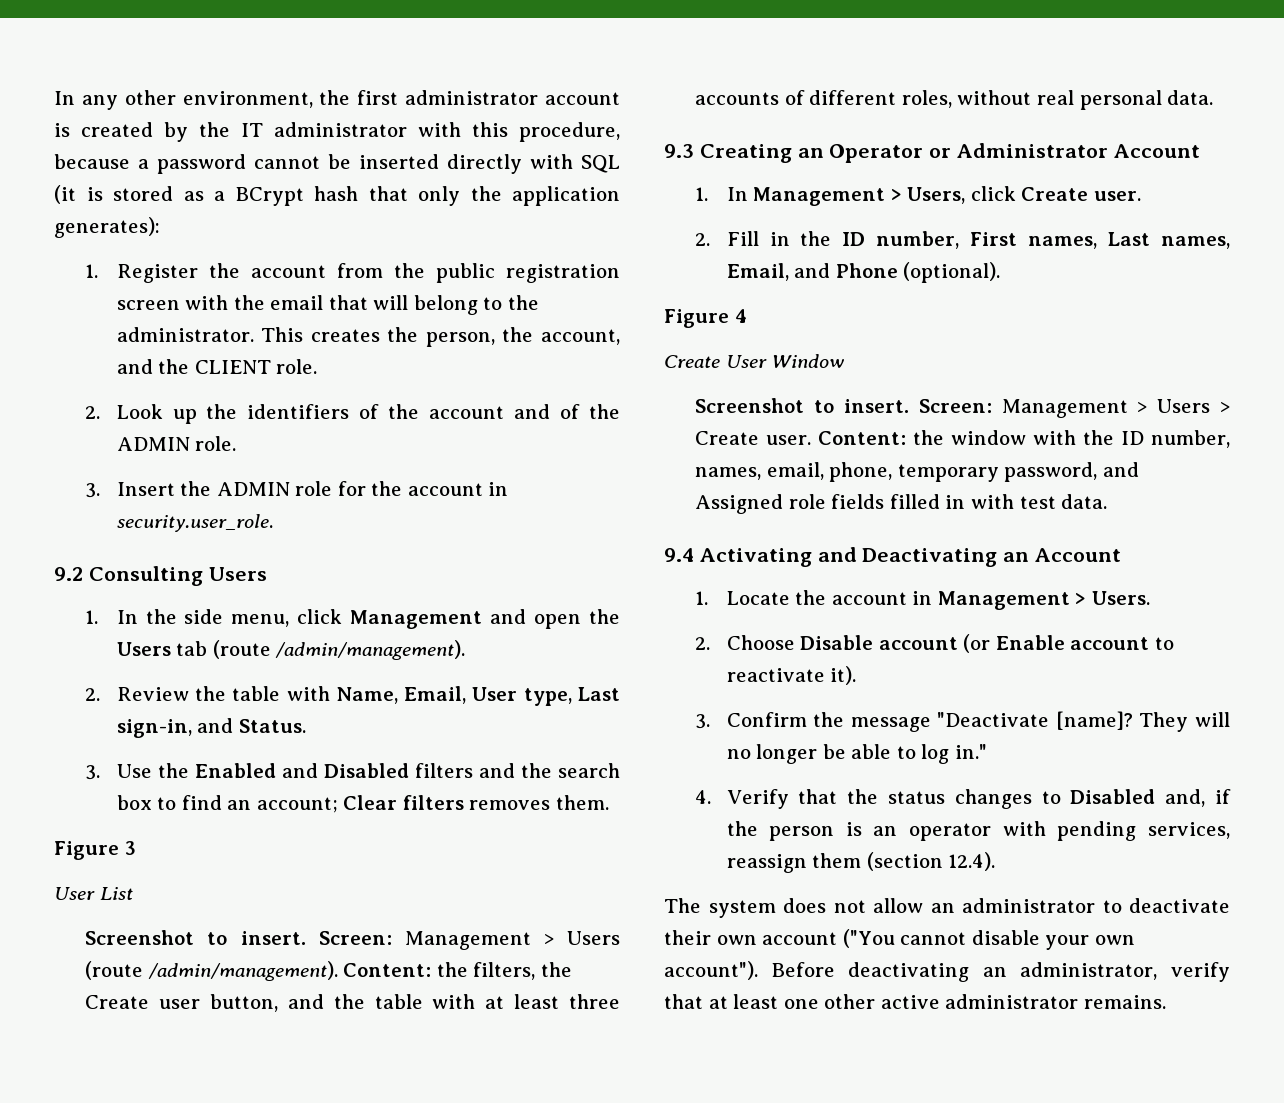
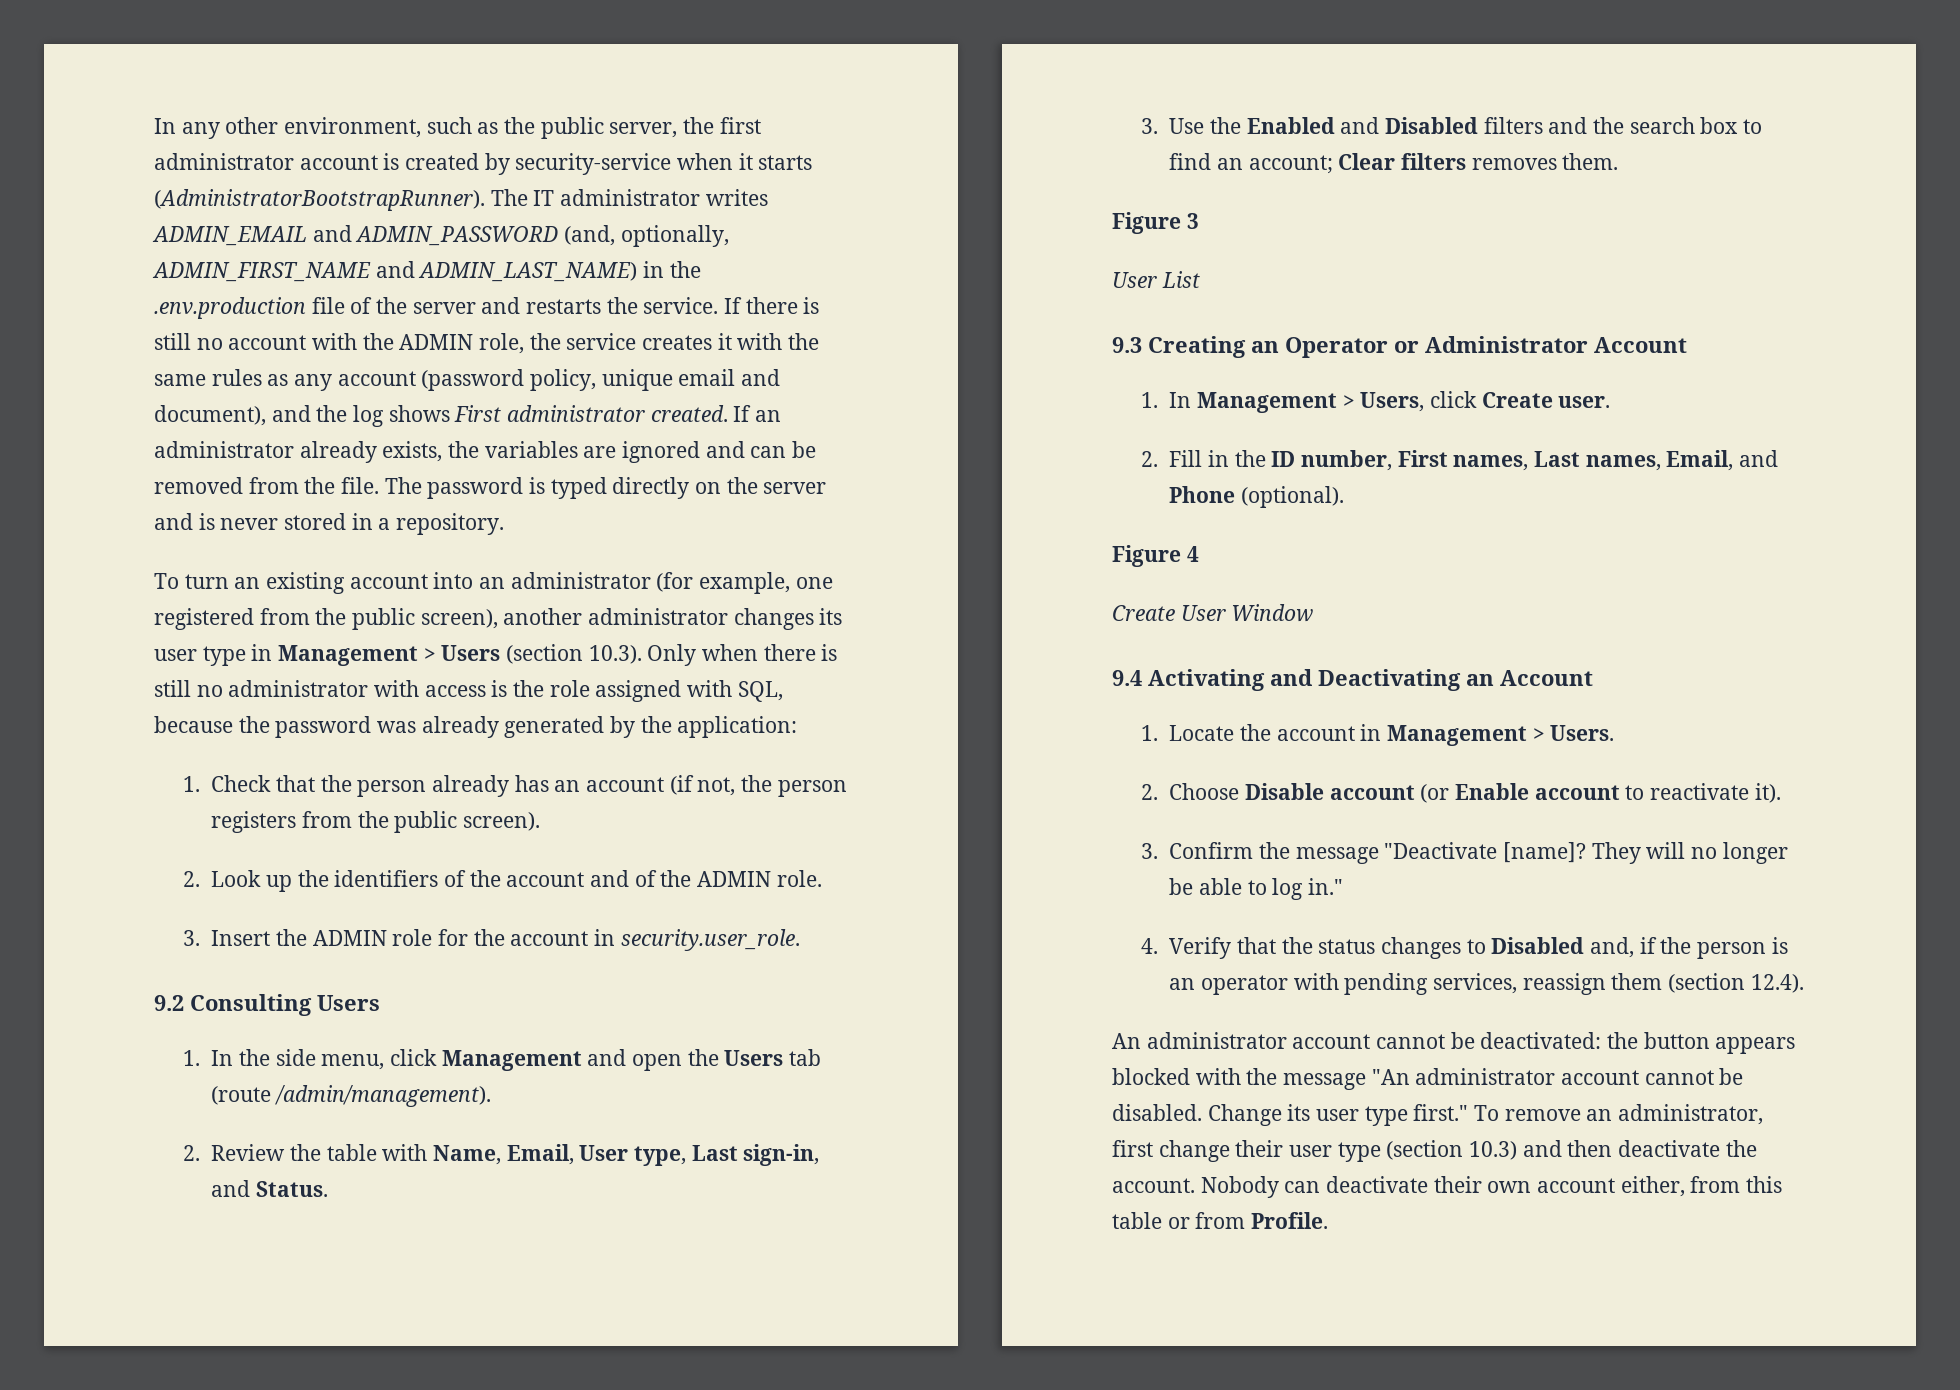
(313, 99) none -> [426,117,678,139] such as the public server,
[199,122,620,142] [54,154,620,174] [54,185,620,206] [54,217,160,238] [85,263,620,283] [116,295,539,315] [116,327,620,347] [116,359,318,374] the IT administrator with this procedure, because a password cannot be inserted directly with SQL (it is stored as a BCrypt hash that only the application generates): // 1. Register the account from the public registration screen with the email that will belong to the administrator. This creates the person, the account, and the CLIENT role. -> [515,153,813,175] [154,189,768,211] [152,225,729,247] [152,261,701,282] [154,297,820,319] [154,333,820,354] [154,369,781,391] [154,405,782,427] [154,441,817,463] [154,477,827,499] [154,513,505,535] [154,572,833,594] [154,608,843,630] [154,644,838,666] [154,680,783,702] [154,716,798,738] [182,775,847,797] [211,811,540,833] security-service when it starts (AdministratorBootstrapRunner). The IT administrator writes ADMIN_EMAIL and ADMIN_PASSWORD (and, optionally, ADMIN_FIRST_NAME and ADMIN_LAST_NAME) in the .env.production file of the server and restarts the service. If there is still no account with the ADMIN role, the service creates it with the same rules as any account (password policy, unique email and document), and the log shows First administrator created. If an administrator already exists, the variables are ignored and can be removed from the file. The password is typed directly on the server and is never stored in a repository. // To turn an existing account into an administrator (for example, one registered from the public screen), another administrator changes its user type in Management > Users (section 10.3). Only when there is still no administrator with access is the role assigned with SQL, because the password was already generated by the application: // 1. Check that the person already has an account (if not, the person registers from the public screen).
[85,930,620,950] [85,961,572,981] [85,994,621,1012] [695,90,1214,110] // Screenshot to insert. Screen: Management > Users (route /admin/management). Content: the filters, the Create user button, and the table with at least three accounts of different roles, without real personal data. -> (1200, 279) none
[695,398,1230,418] [695,430,1230,448] [695,462,1139,482] [695,494,1108,514] // Screenshot to insert. Screen: Management > Users > Create user. Content: the window with the ID number, names, email, phone, temporary password, and Assigned role fields filled in with test data. -> (1314, 613) none
[664,898,1230,918] [664,929,1135,950] [664,961,1230,982] [664,994,1166,1009] The system does not allow an administrator to deactivate their own account ("You cannot disable your own account"). Before deactivating an administrator, verify that at least one other active administrator remains. -> [1112,1032,1796,1054] [1112,1068,1744,1090] [1112,1104,1764,1126] [1112,1140,1757,1162] [1112,1176,1783,1198] [1112,1212,1329,1229] An administrator account cannot be deactivated: the button appears blocked with the message "An administrator account cannot be disabled. Change its user type first." To remove an administrator, first change their user type (section 10.3) and then deactivate the account. Nobody can deactivate their own account either, from this table or from Profile.

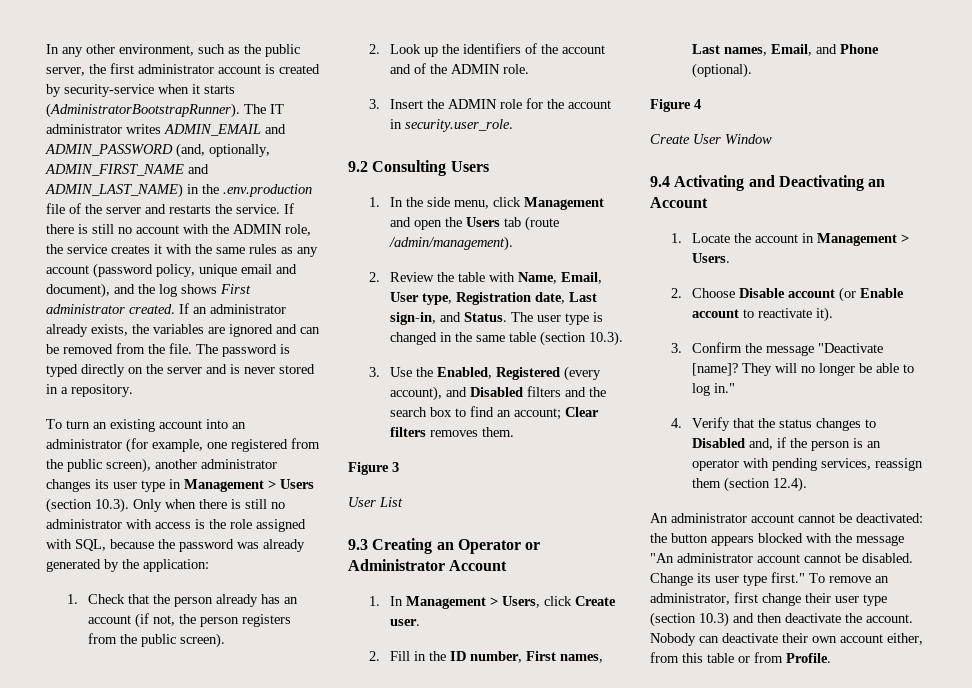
(686, 1156) none -> [455,292,565,305] Registration date,
(328, 1189) none -> [510,312,603,325] [389,331,623,346] The user type is changed in the same table (section 10.3).
[1246,117,1335,134] Enabled -> [436,366,601,381] [389,386,442,401] Enabled, Registered (every account),

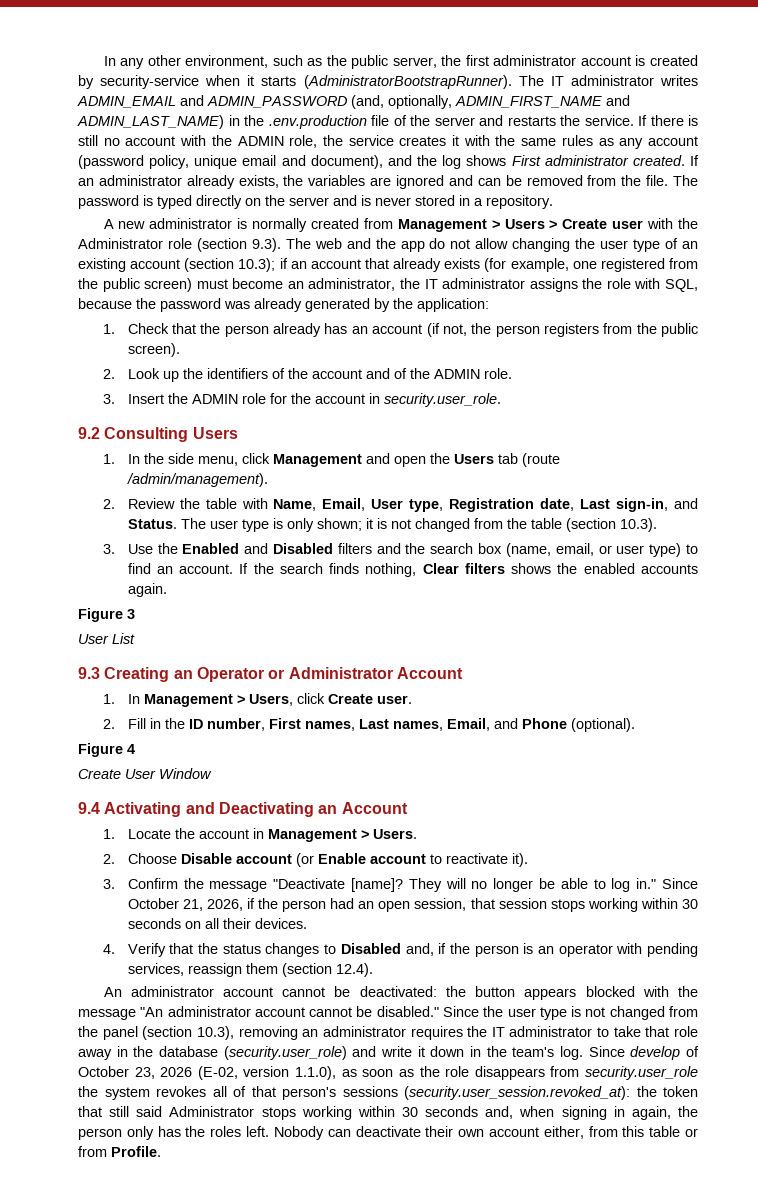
[46,419,246,432] [46,439,122,449] To turn an existing account into an administrator -> [103,218,699,232] [78,238,699,252] [78,258,481,272] A new administrator is normally created from Management > Users > Create user with the Administrator role (section 9.3). The web and the app do not allow changing the user type of an existing account (section 10.3); if an account that already exists
[106,458,277,473] [46,479,314,492] [46,498,285,513] [46,519,306,532] screen), another administrator changes its user type in Management > Users (section 10.3). Only when there is still no administrator with access is the role assigned -> [144,278,631,292] screen) must become an administrator, the IT administrator assigns the role
[389,332,505,345] changed in the same -> [286,518,527,532] only shown; it is not changed from the
[436,366,601,381] [389,386,442,401] Enabled, Registered (every account), -> [182,543,240,554] Enabled
[454,406,599,420] [389,427,514,437] to find an account; Clear filters removes them. -> [505,543,699,557] [127,563,698,577] [127,583,167,597] (name, email, or user type) to find an account. If the search finds nothing, Clear filters shows the enabled accounts again.
(735, 388) none -> [662,878,698,889] [127,898,699,912] [127,918,307,929] Since October 21, 2026, if the person had an open session, that session stops working within 30 seconds on all their devices.
[862,553,913,563] [650,572,889,586] [650,592,887,606] [650,612,913,627] disabled. Change its user type first." To remove an administrator, first change their user type (section 10.3) and then deactivate the account. -> [376,1006,698,1020] [78,1026,698,1040] [78,1046,699,1060] [78,1066,699,1080] [78,1086,698,1100] [78,1106,698,1120] [78,1126,270,1140] disabled." Since the user type is not changed from the panel (section 10.3), removing an administrator requires the IT administrator to take that role away in the database (security.user_role) and write it down in the team's log. Since develop of October 23, 2026 (E-02, version 1.1.0), as soon as the role disappears from security.user_role the system revokes all of that person's sessions (security.user_session.revoked_at): the token that still said Administrator stops working within 30 seconds and, when signing in again, the person only has the roles left.

